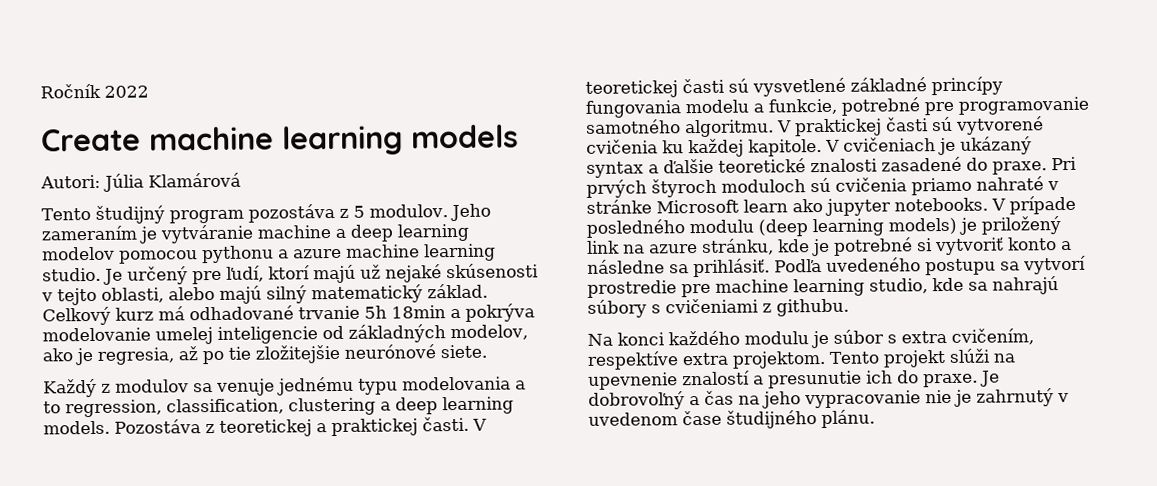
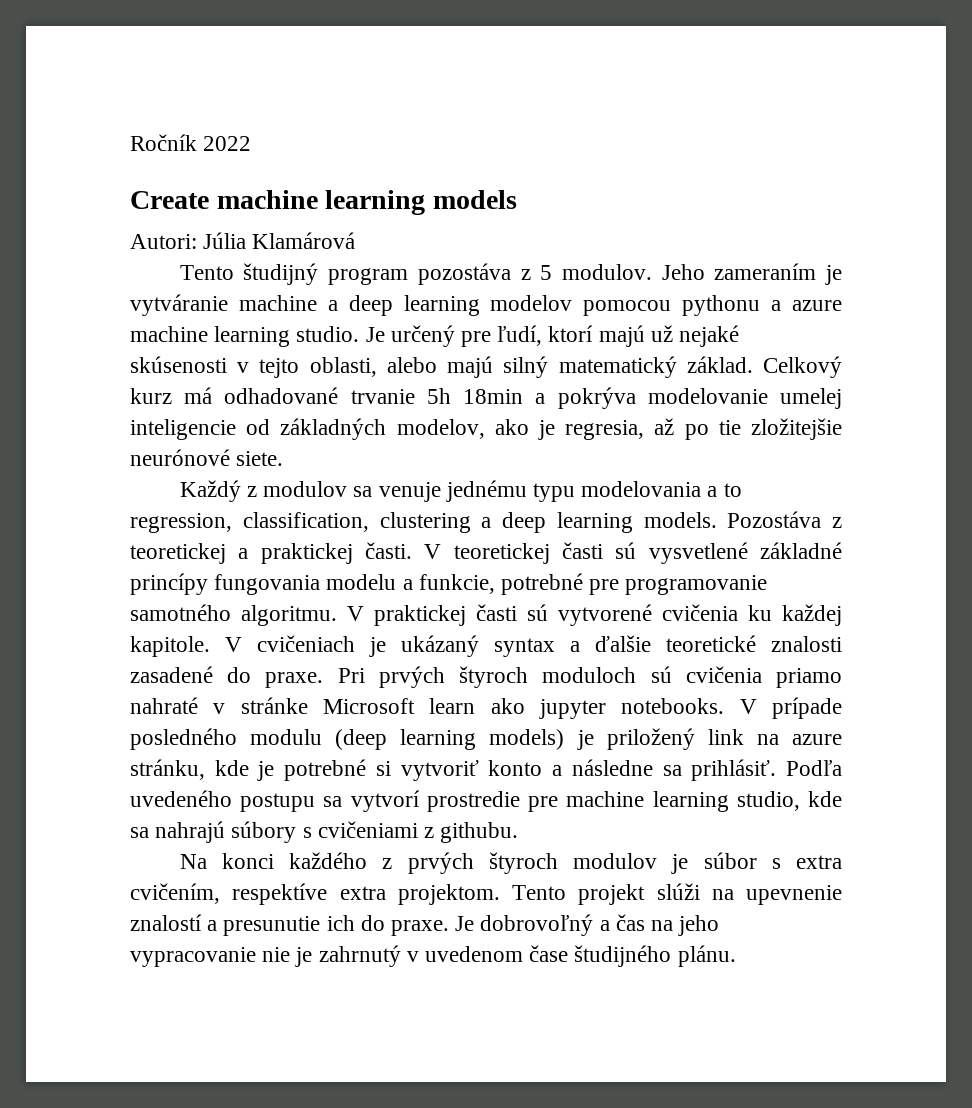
[744,331,809,345] modulu -> [382,852,658,874] z prvých štyroch modulov

